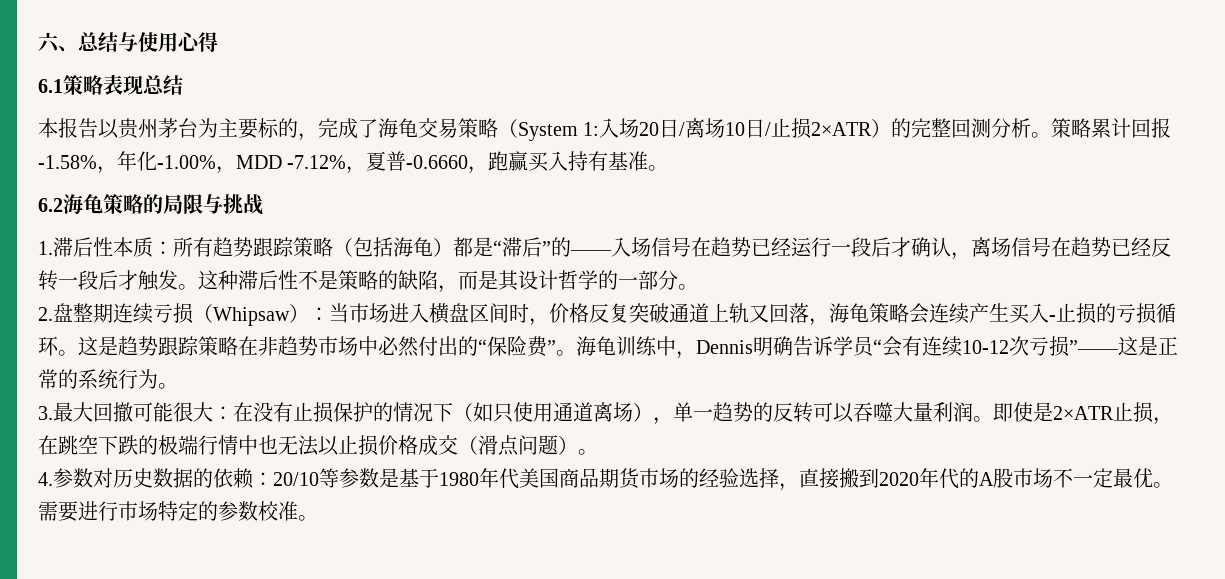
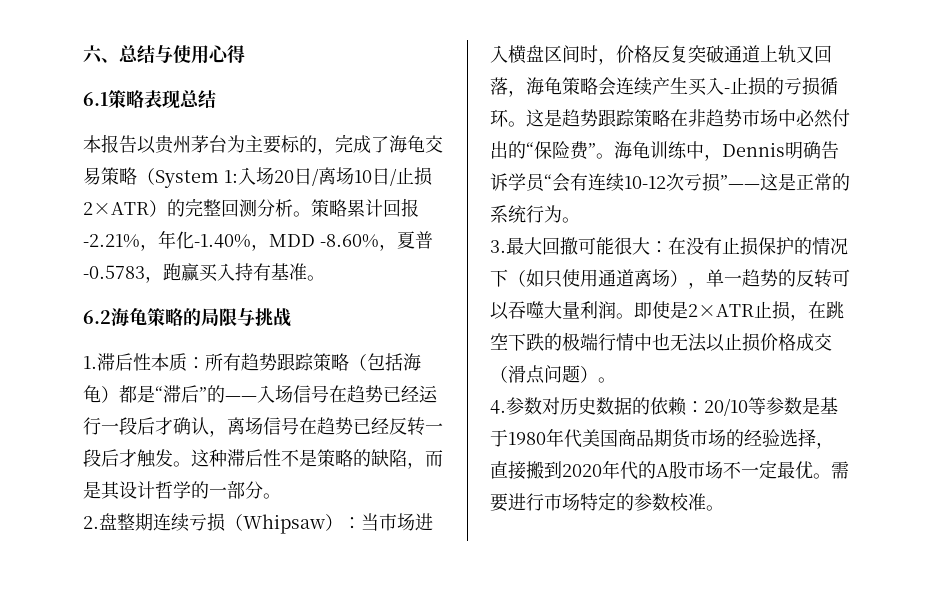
[38,151,469,174] -1.58%，年化-1.00%，MDD -7.12%，夏普-0.6660 -> [83,230,433,251] [83,265,145,279] -2.21%，年化-1.40%，MDD -8.60%，夏普-0.5783

